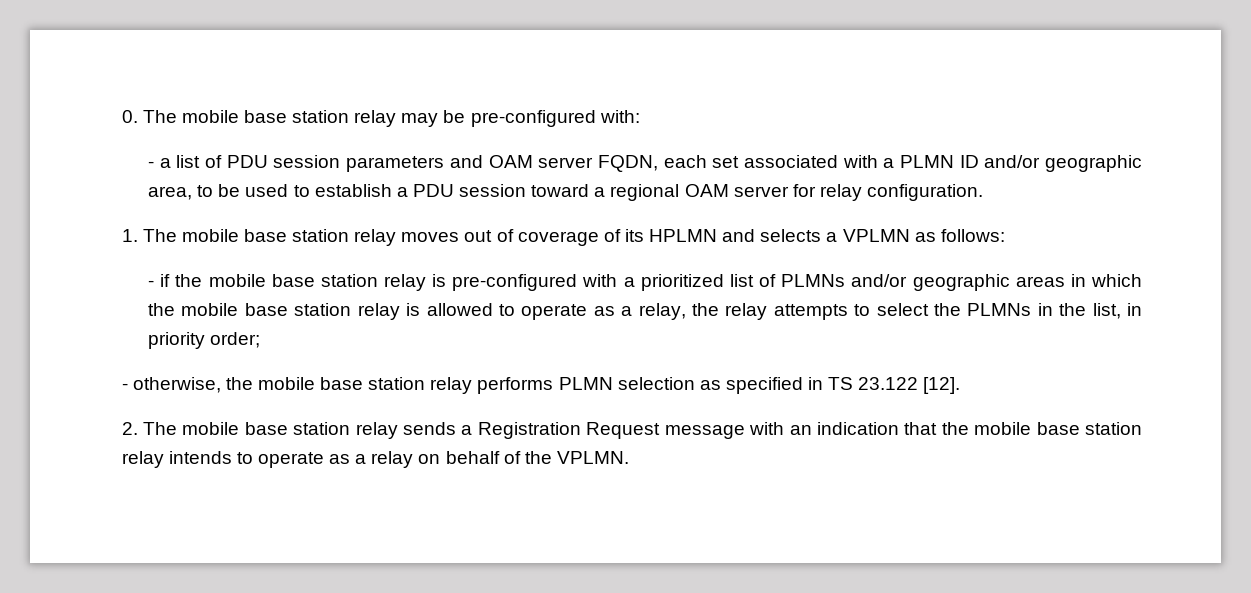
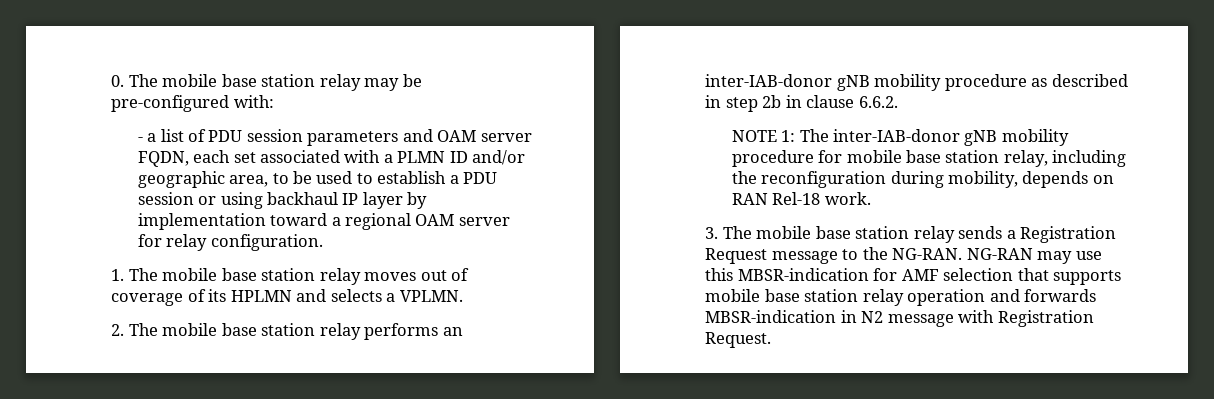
(527, 190) none -> [198,192,428,209] [137,213,266,230] or using backhaul IP layer by implementation
[842,229,1005,242] [148,274,1142,291] [148,303,1142,320] [148,332,261,349] [121,377,253,393] VPLMN as follows: // - if the mobile base station relay is pre-configured with a prioritized list of PLMNs and/or geographic areas in which the mobile base station relay is allowed to operate as a relay, the relay attempts to select the PLMNs in the list, in priority order; // - otherwise, the -> [399,290,463,302] [111,323,158,336] VPLMN. // 2. The
[558,377,961,394] [121,422,138,435] PLMN selection as specified in TS 23.122 [12]. // 2. -> [442,327,463,336] [705,74,1128,91] [705,95,898,112] [731,129,1069,146] [731,150,1127,167] [731,171,1114,188] [731,192,871,205] [705,227,719,239] an inter-IAB-donor gNB mobility procedure as described in step 2b in clause 6.6.2. // NOTE 1: The inter-IAB-donor gNB mobility procedure for mobile base station relay, including the reconfiguration during mobility, depends on RAN Rel-18 work. // 3.
[749,422,1143,435] [121,451,629,468] with an indication that the mobile base station relay intends to operate as a relay on behalf of the VPLMN. -> [842,247,1102,264] [705,268,1122,285] [705,289,1097,306] [705,310,1094,327] [705,332,772,348] to the NG-RAN. NG-RAN may use this MBSR-indication for AMF selection that supports mobile base station relay operation and forwards MBSR-indication in N2 message with Registration Request.

